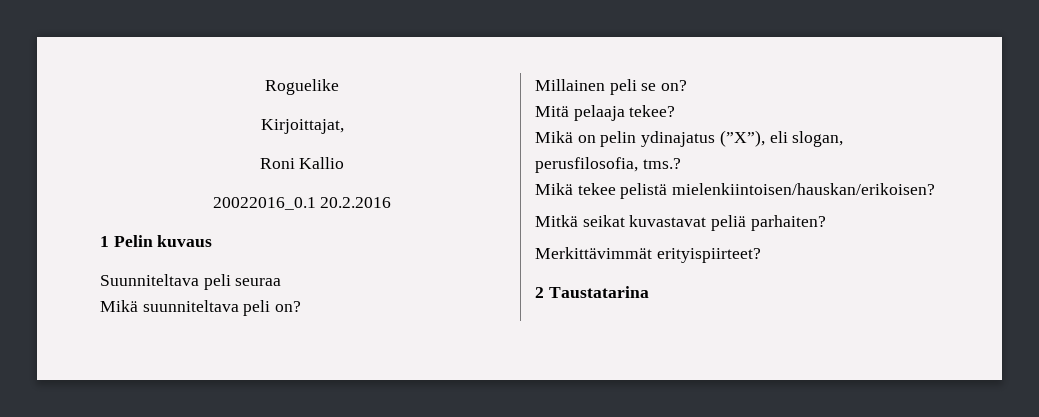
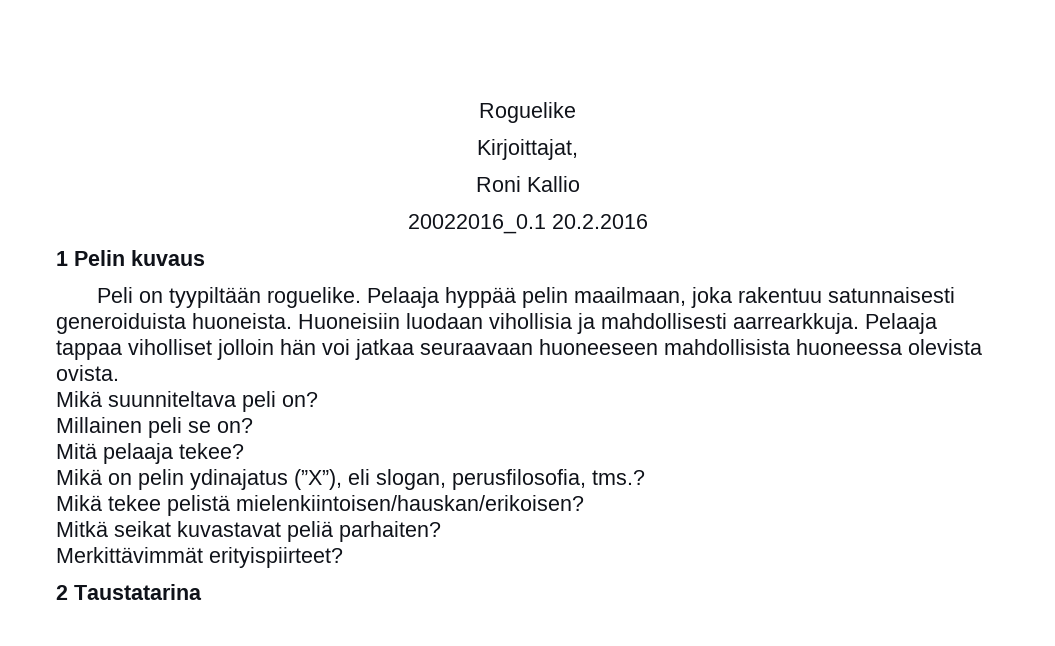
[100,274,282,290] Suunniteltava peli seuraa -> [96,287,955,308] [56,313,937,334] [56,339,982,360] [56,365,119,381] Peli on tyypiltään roguelike. Pelaaja hyppää pelin maailmaan, joka rakentuu satunnaisesti generoiduista huoneista. Huoneisiin luodaan vihollisia ja mahdollisesti aarrearkkuja. Pelaaja tappaa viholliset jolloin hän voi jatkaa seuraavaan huoneeseen mahdollisista huoneessa olevista ovista.

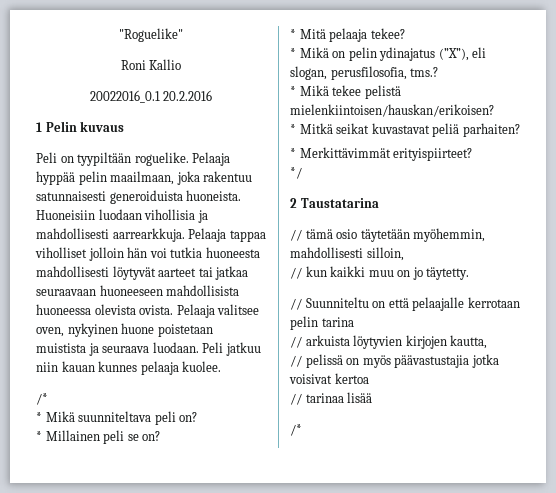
[479,102,576,123] [477,139,578,160] Roguelike // Kirjoittajat, -> [119,28,183,42] "Roguelike"
(350, 347) none -> [170,247,260,258] [36,266,213,280] tutkia huoneesta mahdollisesti löytyvät aarteet tai
(119, 373) // -> [176,304,260,318] [36,323,213,337] [36,342,261,356] [36,361,222,375] [36,393,48,405] [36,412,42,422] Pelaaja valitsee oven, nykyinen huone poistetaan muistista ja seuraava luodaan. Peli jatkuu niin kauan kunnes pelaaja kuolee. // /* // *
(318, 399) none -> [36,431,42,441] *
(253, 425) none -> [290,29,296,39] *
(244, 451) none -> [290,48,296,58] *
(645, 477) none -> [290,86,296,96] *
(584, 503) none -> [290,124,296,134] *
(441, 531) none -> [290,148,296,158] *
(343, 557) none -> [290,167,302,179] // */
(202, 592) none -> [290,228,486,242] [290,247,404,261] [290,266,470,280] [290,297,520,311] [290,316,354,330] [290,335,488,349] [290,354,499,368] [289,373,369,384] [290,392,373,405] [290,424,302,436] // // tämä osio täytetään myöhemmin, mahdollisesti silloin, // // kun kaikki muu on jo täytetty. // // Suunniteltu on että pelaajalle kerrotaan pelin tarina // // arkuista löytyvien kirjojen kautta, // // pelissä on myös päävastustajia jotka voisivat kertoa // // tarinaa lisää // /*

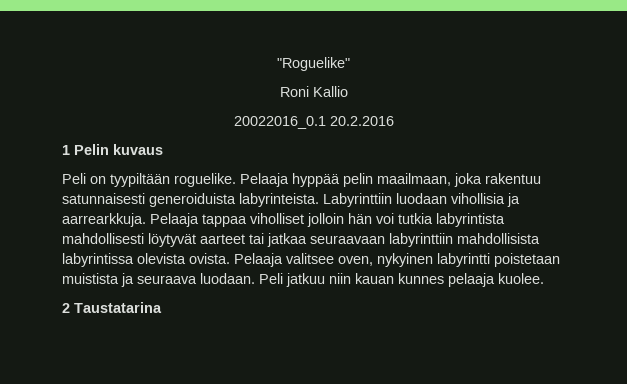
[186,190,242,201] [36,210,95,220] huoneista. Huoneisiin -> [239,193,392,207] labyrinteista. Labyrinttiin
[36,228,109,239] mahdollisesti -> (520, 200) none
[205,247,260,258] huoneesta -> [436,213,505,227] labyrintista
[99,285,240,296] [36,304,91,315] huoneeseen mahdollisista huoneessa -> [389,233,540,247] [62,253,134,267] labyrinttiin mahdollisista labyrintissa
[121,323,155,334] huone -> [437,253,490,267] labyrintti
[36,393,48,405] [36,411,198,425] [36,430,161,444] [290,28,405,42] [290,47,487,61] [290,66,439,80] [290,85,401,99] [290,104,494,117] [290,123,520,137] [290,147,473,161] [290,167,302,179] [290,198,379,208] [290,228,486,242] [290,247,404,261] [290,266,470,280] [290,297,520,311] [290,316,354,330] [290,335,488,349] [290,354,499,368] [289,373,369,384] [290,392,373,405] [290,424,302,436] /* // * Mikä suunniteltava peli on? // * Millainen peli se on? // * Mitä pelaaja tekee? // * Mikä on pelin ydinajatus (”X”), eli slogan, perusfilosofia, tms.? // * Mikä tekee pelistä mielenkiintoisen/hauskan/erikoisen? // * Mitkä seikat kuvastavat peliä parhaiten? // * Merkittävimmät erityispiirteet? // */ // 2 Taustatarina // // tämä osio täytetään myöhemmin, mahdollisesti silloin, // // kun kaikki muu on jo täytetty. // // Suunniteltu on että pelaajalle kerrotaan pelin tarina // // arkuista löytyvien kirjojen kautta, // // pelissä on myös päävastustajia jotka voisivat kertoa // // tarinaa lisää // /* -> [62,302,162,313] 2 Taustatarina

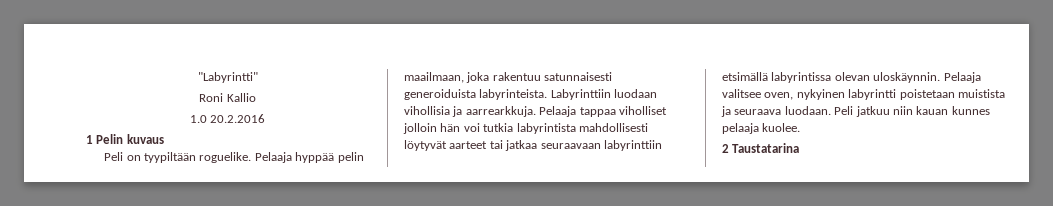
[277,57,350,71] "Roguelike" -> [197,72,258,83] "Labyrintti"
[233,116,326,129] 20022016_0.1 -> [189,115,207,123] 1.0
[457,233,540,244] [62,253,230,267] mahdollisista labyrintissa olevista ovista. -> [722,72,941,83] etsimällä labyrintissa olevan uloskäynnin.

